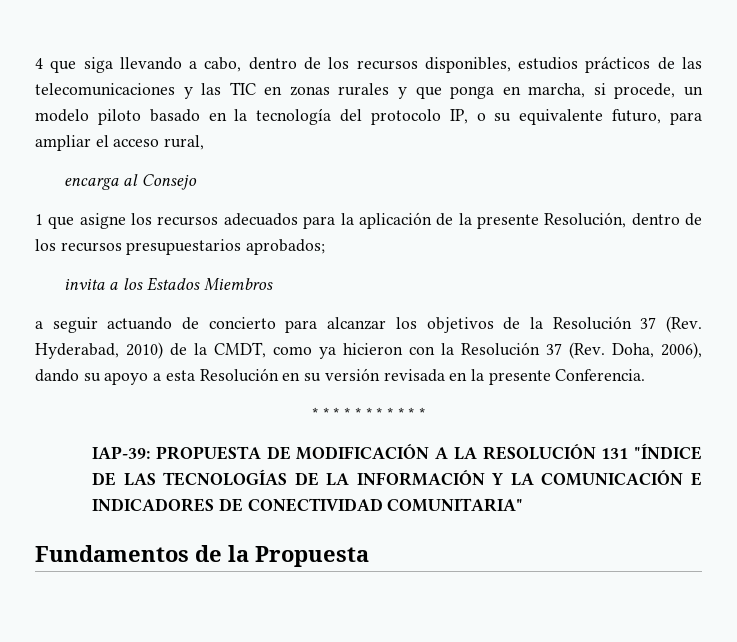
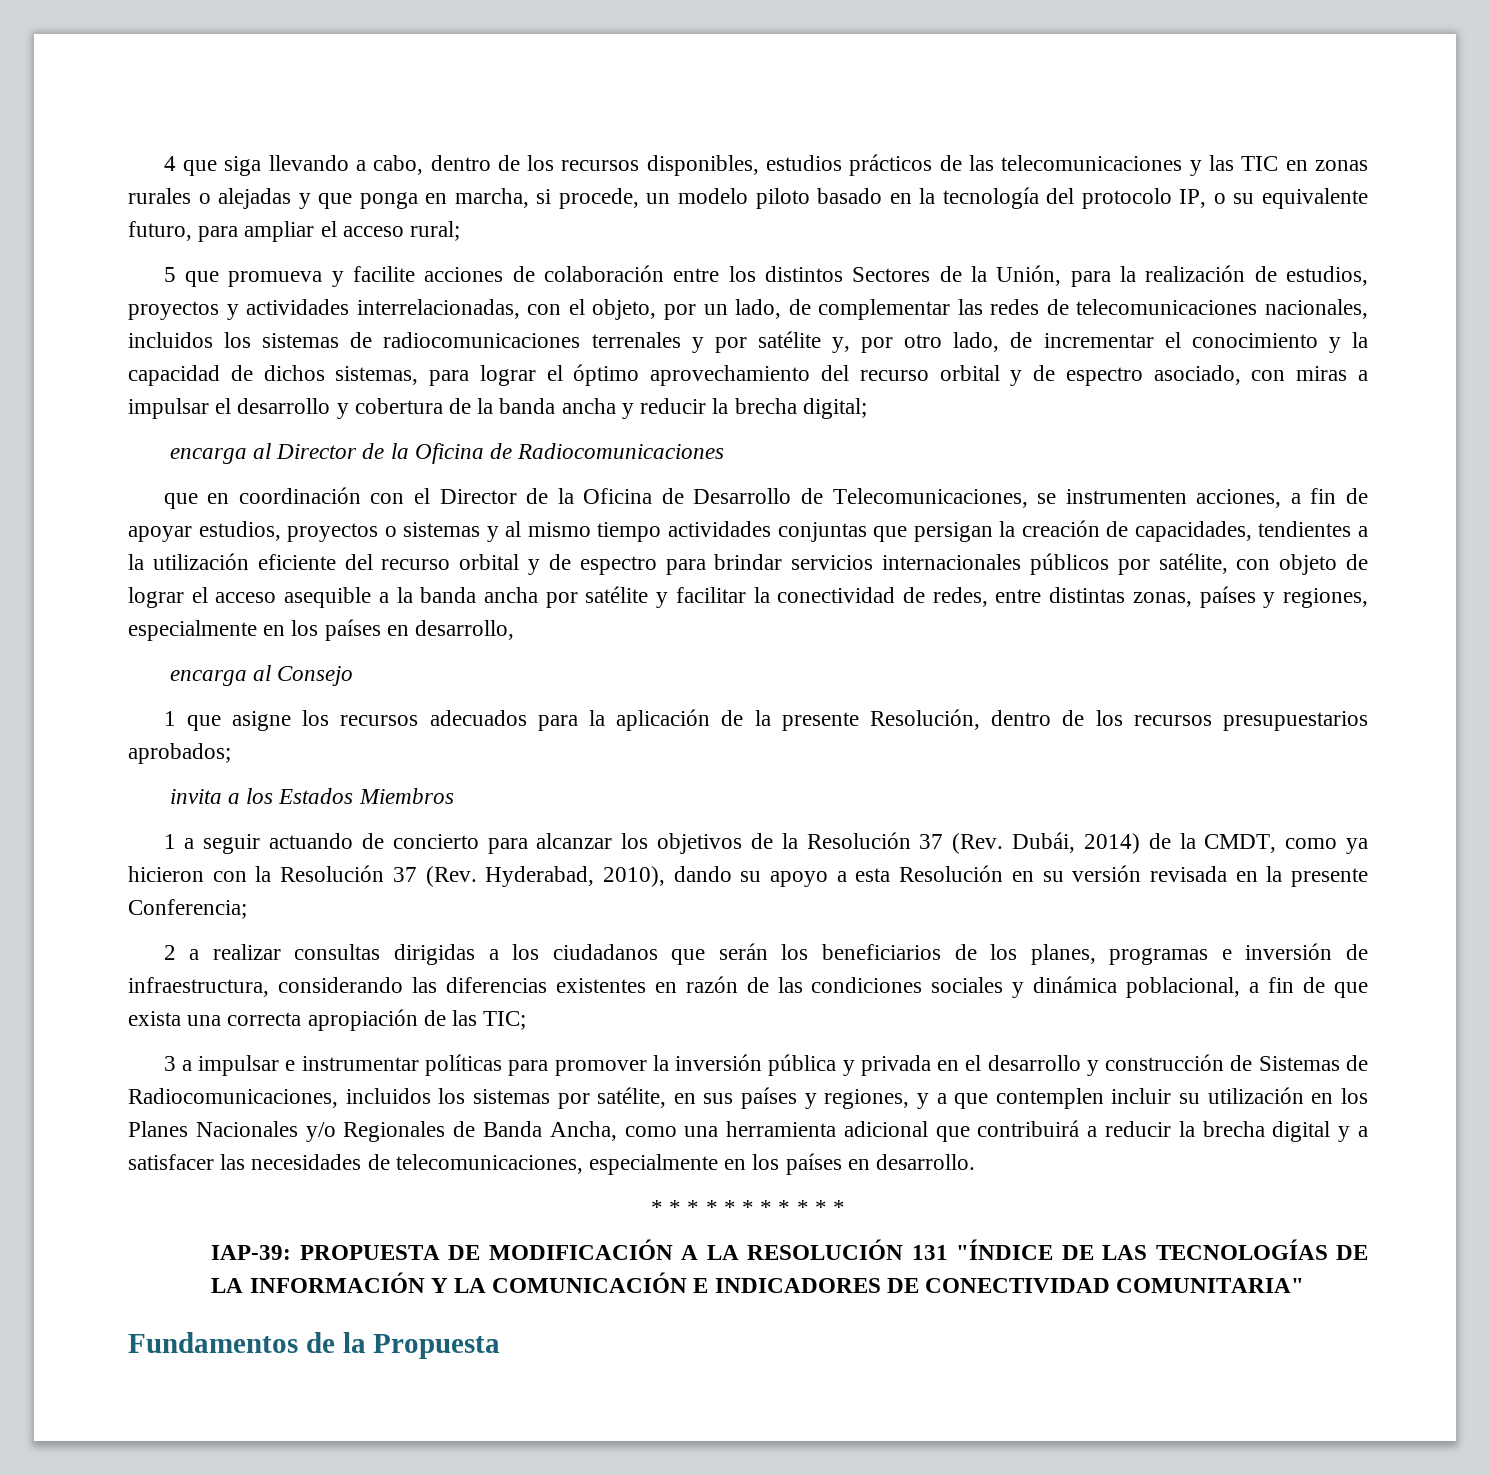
(390, 89) none -> [198,188,292,209] o alejadas
[164,135,205,150] rural, -> [410,221,461,241] [163,265,1368,287] [128,299,1368,320] [128,331,1368,353] [128,364,1369,386] [128,398,867,419] [169,443,725,464] [163,487,1368,509] [128,520,1368,542] [128,553,1368,575] [128,586,1368,608] [128,619,515,641] rural; // 5 que promueva y facilite acciones de colaboración entre los distintos Sectores de la Unión, para la realización de estudios, proyectos y actividades interrelacionadas, con el objeto, por un lado, de complementar las redes de telecomunicaciones nacionales, incluidos los sistemas de radiocomunicaciones terrenales y por satélite y, por otro lado, de incrementar el conocimiento y la capacidad de dichos sistemas, para lograr el óptimo aprovechamiento del recurso orbital y de espectro asociado, con miras a impulsar el desarrollo y cobertura de la banda ancha y reducir la brecha digital; // encarga al Director de la Oficina de Radiocomunicaciones // que en coordinación con el Director de la Oficina de Desarrollo de Telecomunicaciones, se instrumenten acciones, a fin de apoyar estudios, proyectos o sistemas y al mismo tiempo actividades conjuntas que persigan la creación de capacidades, tendientes a la utilización eficiente del recurso orbital y de espectro para brindar servicios internacionales públicos por satélite, con objeto de lograr el acceso asequible a la banda ancha por satélite y facilitar la conectividad de redes, entre distintas zonas, países y regiones, especialmente en los países en desarrollo,
(273, 284) none -> [163,834,176,849] 1
[35,342,163,359] Hyderabad, 2010) -> [1012,832,1140,854] Dubái, 2014)
[612,342,702,359] Doha, 2006), -> [485,866,665,887] Hyderabad, 2010),
[555,369,646,381] Conferencia. -> [128,899,247,919] [163,943,1368,965] [128,976,1368,998] [128,1009,527,1031] [163,1054,1368,1076] [128,1087,1368,1109] [128,1120,1369,1142] [128,1153,976,1175] Conferencia; // 2 a realizar consultas dirigidas a los ciudadanos que serán los beneficiarios de los planes, programas e inversión de infraestructura, considerando las diferencias existentes en razón de las condiciones sociales y dinámica poblacional, a fin de que exista una correcta apropiación de las TIC; // 3 a impulsar e instrumentar políticas para promover la inversión pública y privada en el desarrollo y construcción de Sistemas de Radiocomunicaciones, incluidos los sistemas por satélite, en sus países y regiones, y a que contemplen incluir su utilización en los Planes Nacionales y/o Regionales de Banda Ancha, como una herramienta adicional que contribuirá a reducir la brecha digital y a satisfacer las necesidades de telecomunicaciones, especialmente en los países en desarrollo.

